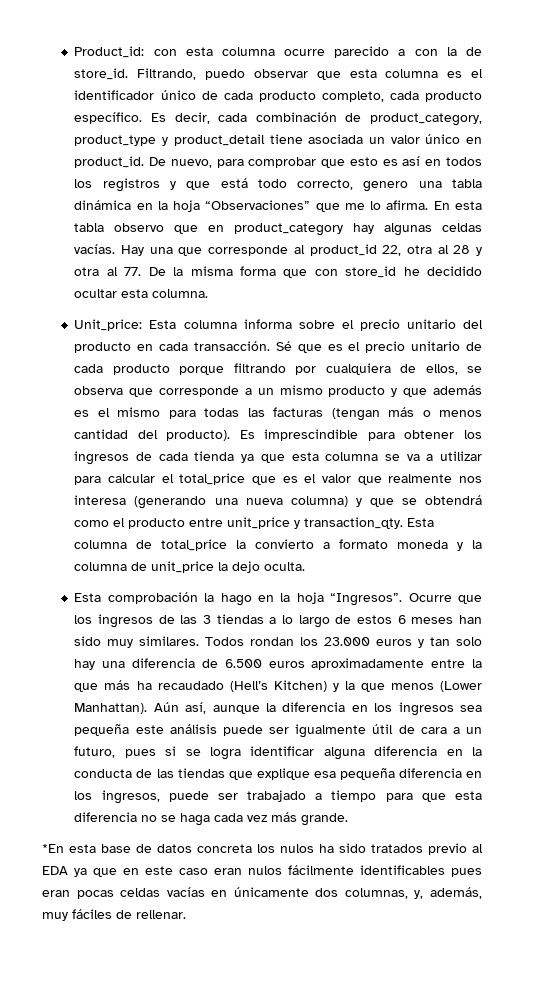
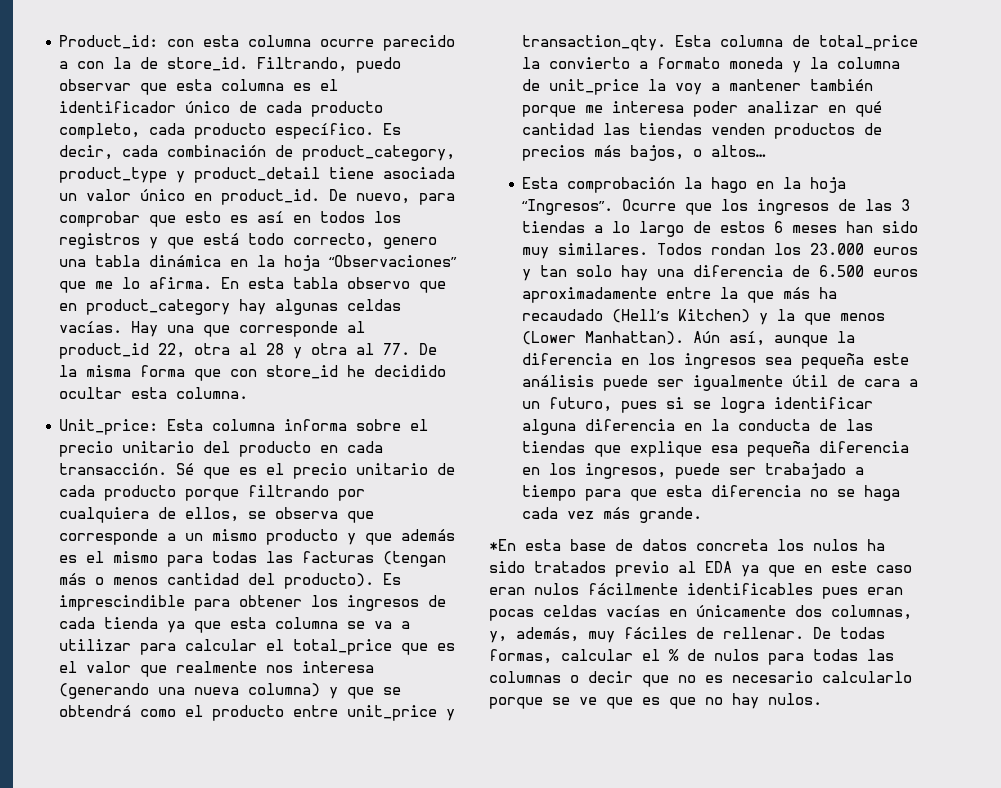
[232,561,306,573] dejo oculta. -> [675,79,874,95] [522,101,883,117] [522,123,883,139] [522,145,767,161] voy a mantener también porque me interesa poder analizar en qué cantidad las tiendas venden productos de precios más bajos, o altos…
(186, 914) none -> [813,627,885,639] [489,649,894,665] [489,671,912,687] [489,693,822,709] De todas formas, calcular el % de nulos para todas las columnas o decir que no es necesario calcularlo porque se ve que es que no hay nulos.

